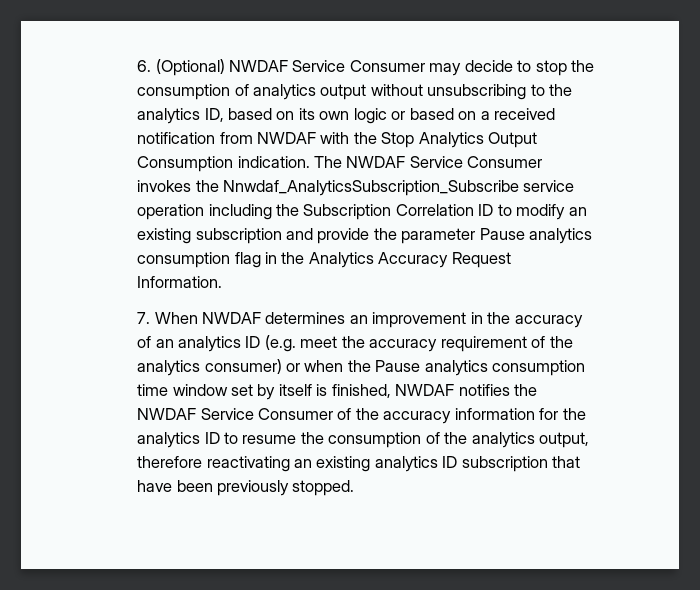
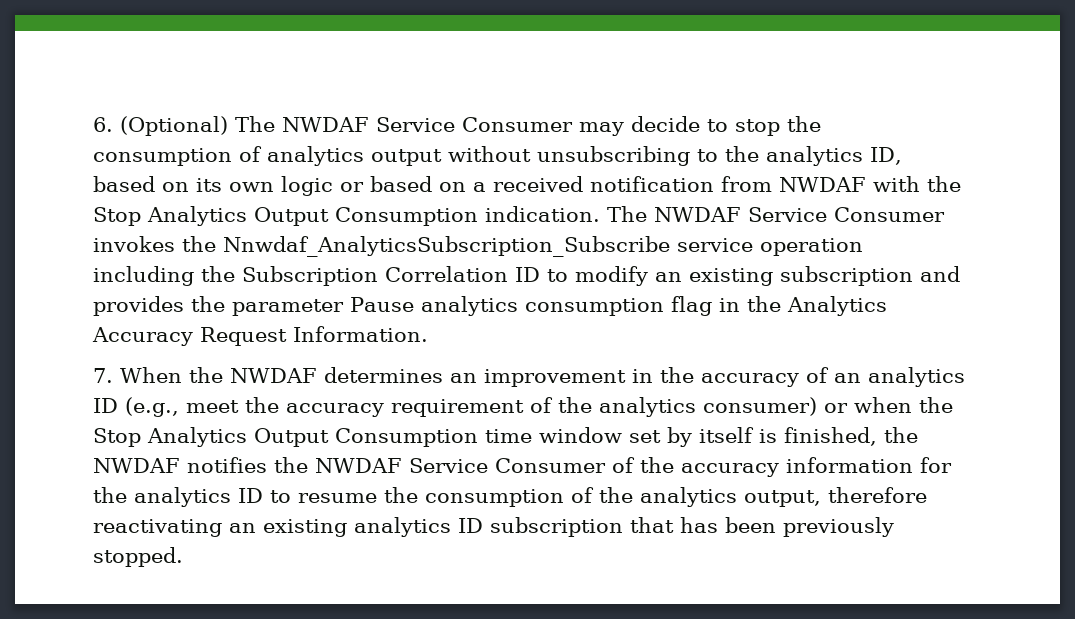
(225, 67) none -> [234,116,275,132] The
[317,228,370,244] provide -> [92,296,184,316] provides
(198, 318) none -> [188,367,223,383] the
[264,335,296,352] (e.g. -> [124,397,179,417] (e.g.,
[375,360,586,376] Pause analytics consumption -> [92,427,478,447] Stop Analytics Output Consumption
(391, 391) none -> [883,427,918,443] the
[137,480,173,492] have -> [679,517,718,533] has

